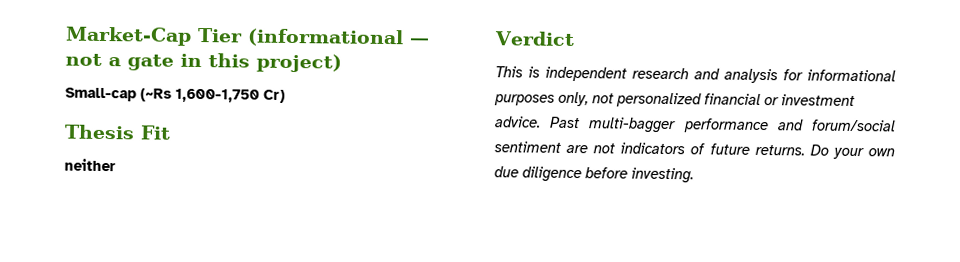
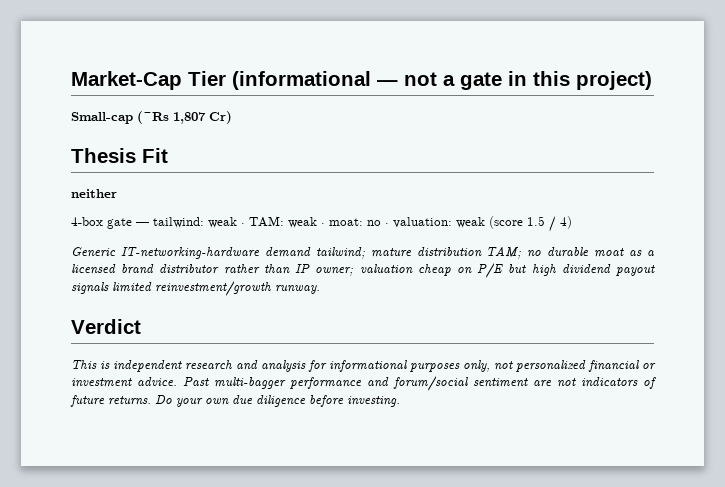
[175,88,260,103] 1,600-1,750 -> [173,112,206,124] 1,807
(116, 165) none -> [71,216,572,232] [71,246,655,259] [71,263,656,278] [71,281,320,296] // 4-box gate — tailwind: weak · TAM: weak · moat: no · valuation: weak (score 1.5 / 4) // Generic IT-networking-hardware demand tailwind; mature distribution TAM; no durable moat as a licensed brand distributor rather than IP owner; valuation cheap on P/E but high dividend payout signals limited reinvestment/growth runway.

